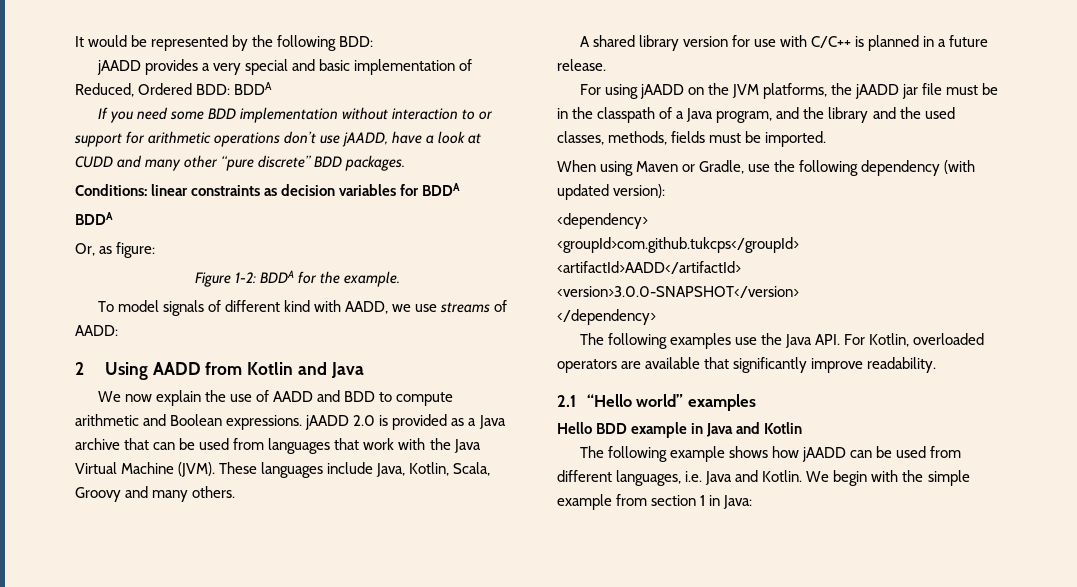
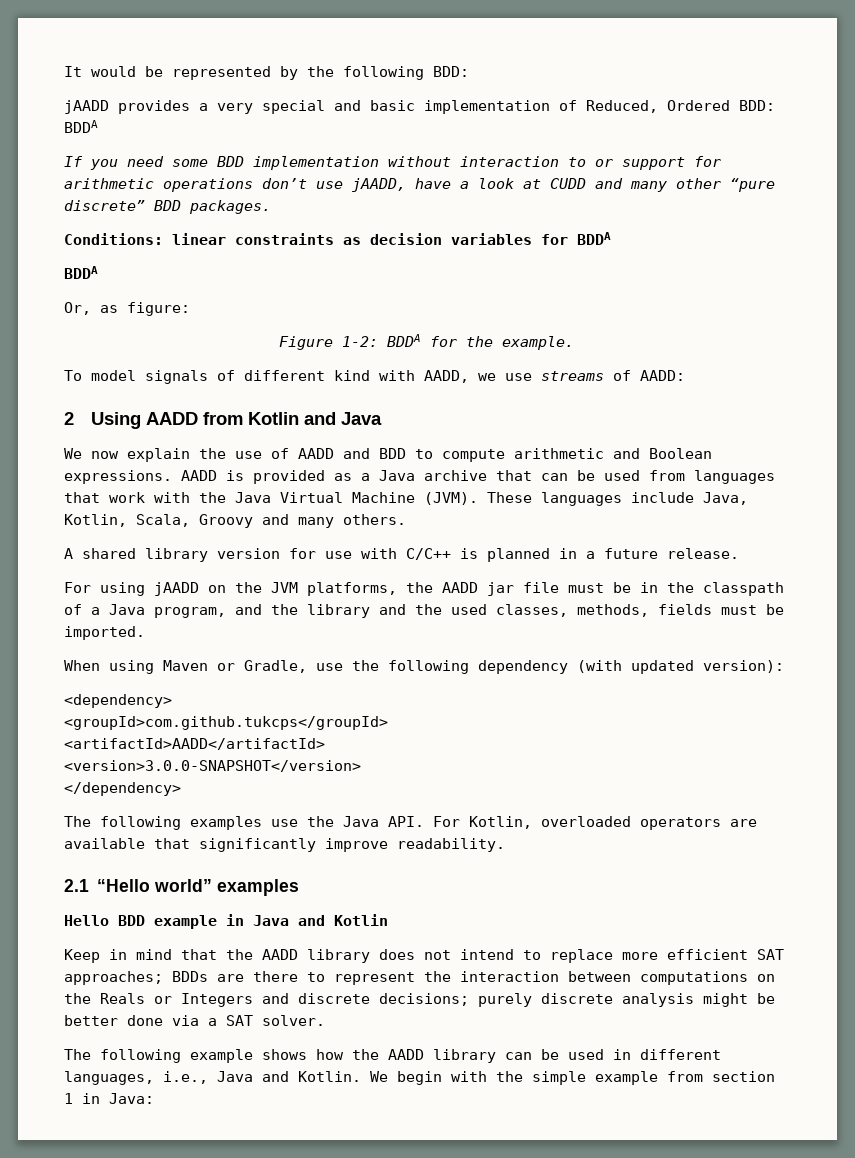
[305,415,376,430] jAADD 2.0 -> [181,470,217,481] AADD
[855,84,900,99] jAADD -> [442,582,478,593] AADD
(803, 428) none -> [64,949,784,963] [64,971,775,985] [64,993,775,1007] [64,1015,325,1026] // Keep in mind that the AADD library does not intend to replace more efficient SAT approaches; BDDs are there to represent the interaction between computations on the Reals or Integers and discrete decisions; purely discrete analysis might be better done via a SAT solver.
[801,446,962,462] jAADD can be used from -> [352,1049,631,1063] the AADD library can be used in
[685,471,703,482] i.e. -> [163,1071,208,1084] i.e.,

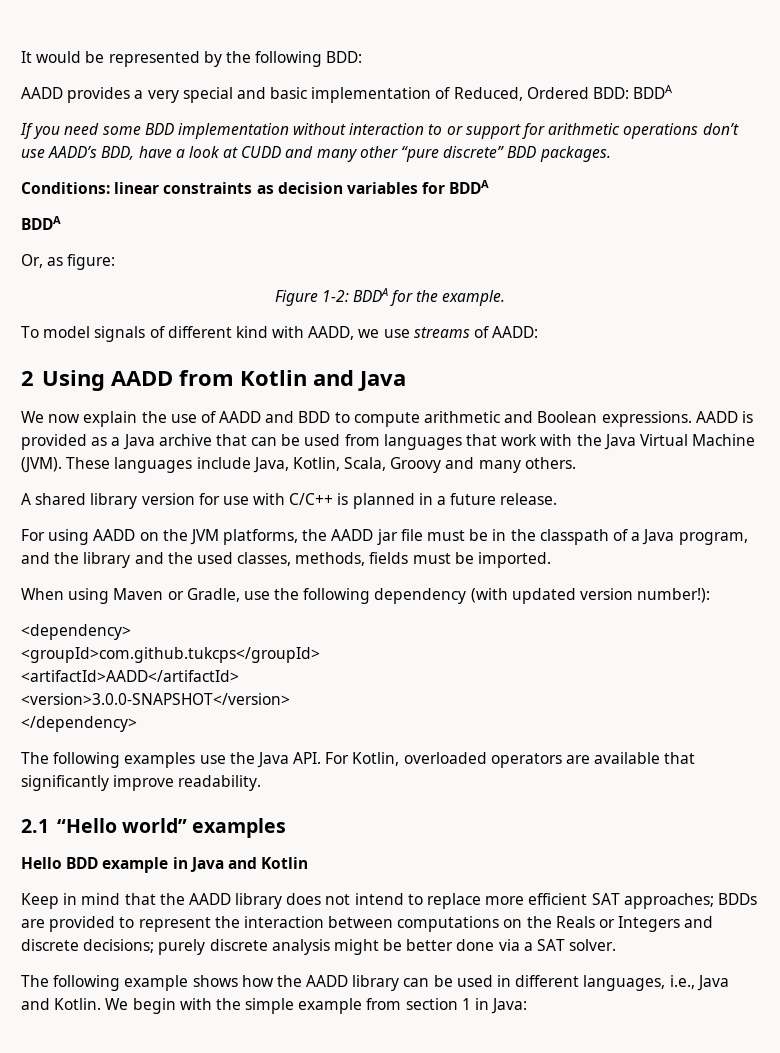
[64,100,109,114] jAADD -> [21,87,63,99] AADD
[352,178,406,192] jAADD, -> [48,146,135,160] AADD’s BDD,
[154,582,199,596] jAADD -> [93,529,136,541] AADD
[703,660,784,673] version): -> [580,588,711,603] version number!):
[253,971,298,982] there -> [49,916,116,932] provided

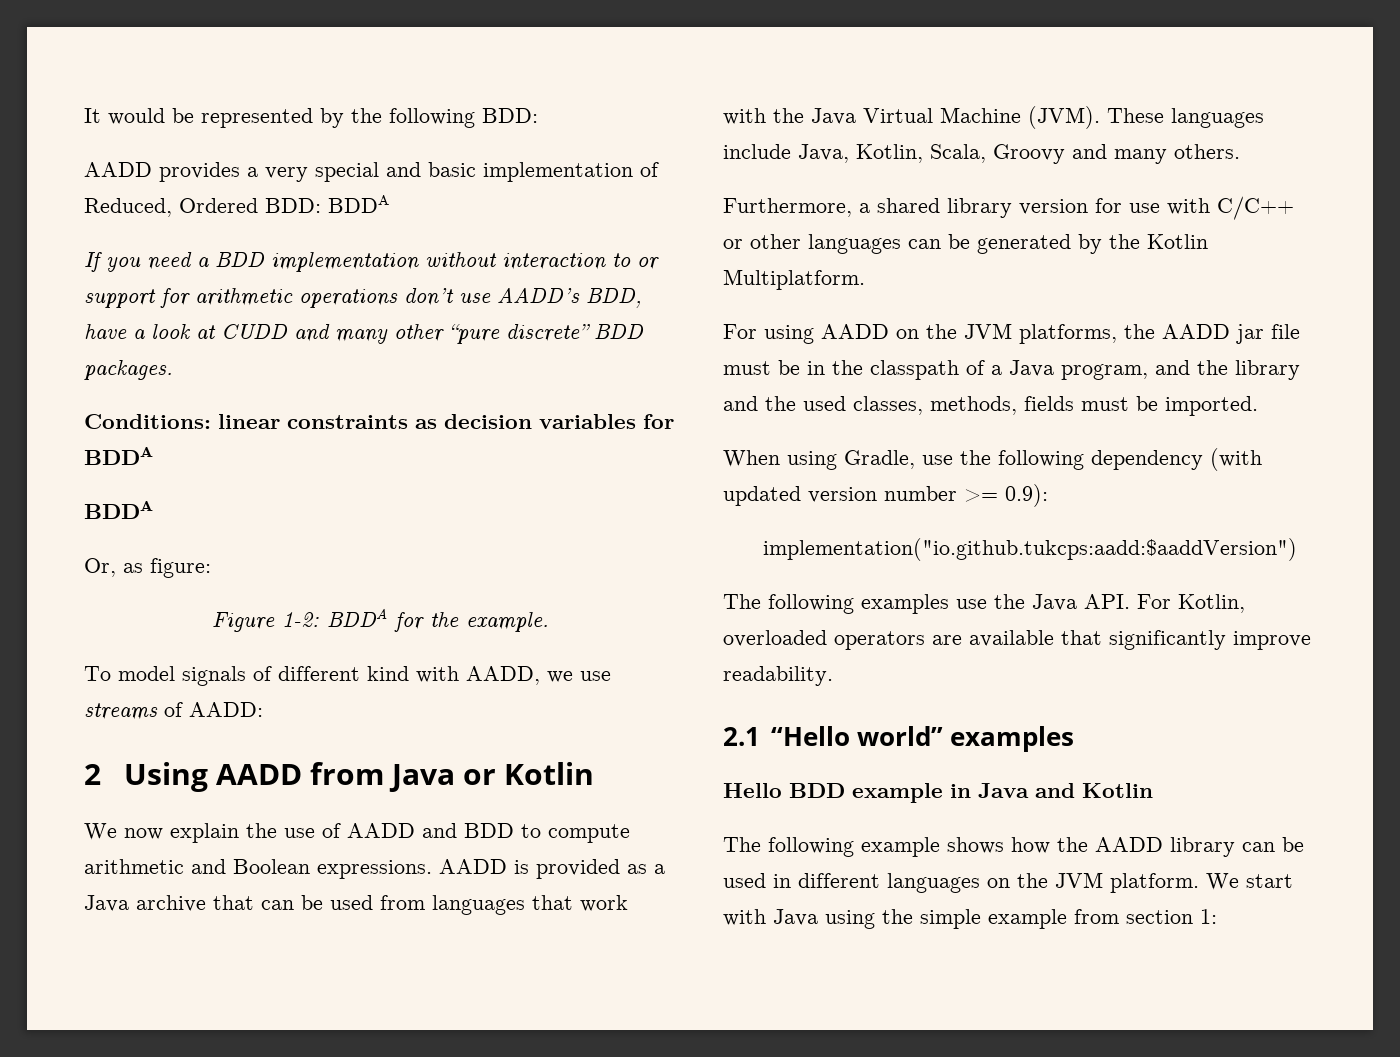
[102,126,141,135] some -> [197,257,209,268] a
[239,370,406,391] Kotlin and Java -> [389,762,595,792] Java or Kotlin
[21,493,31,505] A -> [723,198,870,217] Furthermore, a
[337,493,558,509] is planned in a future release. -> [723,234,1208,254] [723,269,865,290] or other languages can be generated by the Kotlin Multiplatform.
[113,588,184,600] Maven or -> (837, 460) none
[637,588,711,603] [21,624,131,640] [21,647,320,663] [21,670,239,682] [21,693,290,705] [21,716,137,732] number!): // <dependency> // <groupId>com.github.tukcps</groupId> // <artifactId>AADD</artifactId> // <version>3.0.0-SNAPSHOT</version> // </dependency> -> [884,484,1048,507] [763,538,1298,561] number >= 0.9): // implementation("io.github.tukcps:aadd:$aaddVersion")
[21,893,757,909] [21,916,714,932] [21,939,617,955] // Keep in mind that the AADD library does not intend to replace more efficient SAT approaches; BDDs are provided to represent the interaction between computations on the Reals or Integers and discrete decisions; purely discrete analysis might be better done via a SAT solver. -> (1153, 790) none
[583,975,729,991] [21,998,212,1014] languages, i.e., Java and Kotlin. We begin with -> [887,872,1293,893] [723,909,875,929] languages on the JVM platform. We start with Java using
[461,998,528,1014] 1 in Java: -> [1200,909,1217,924] 1:

